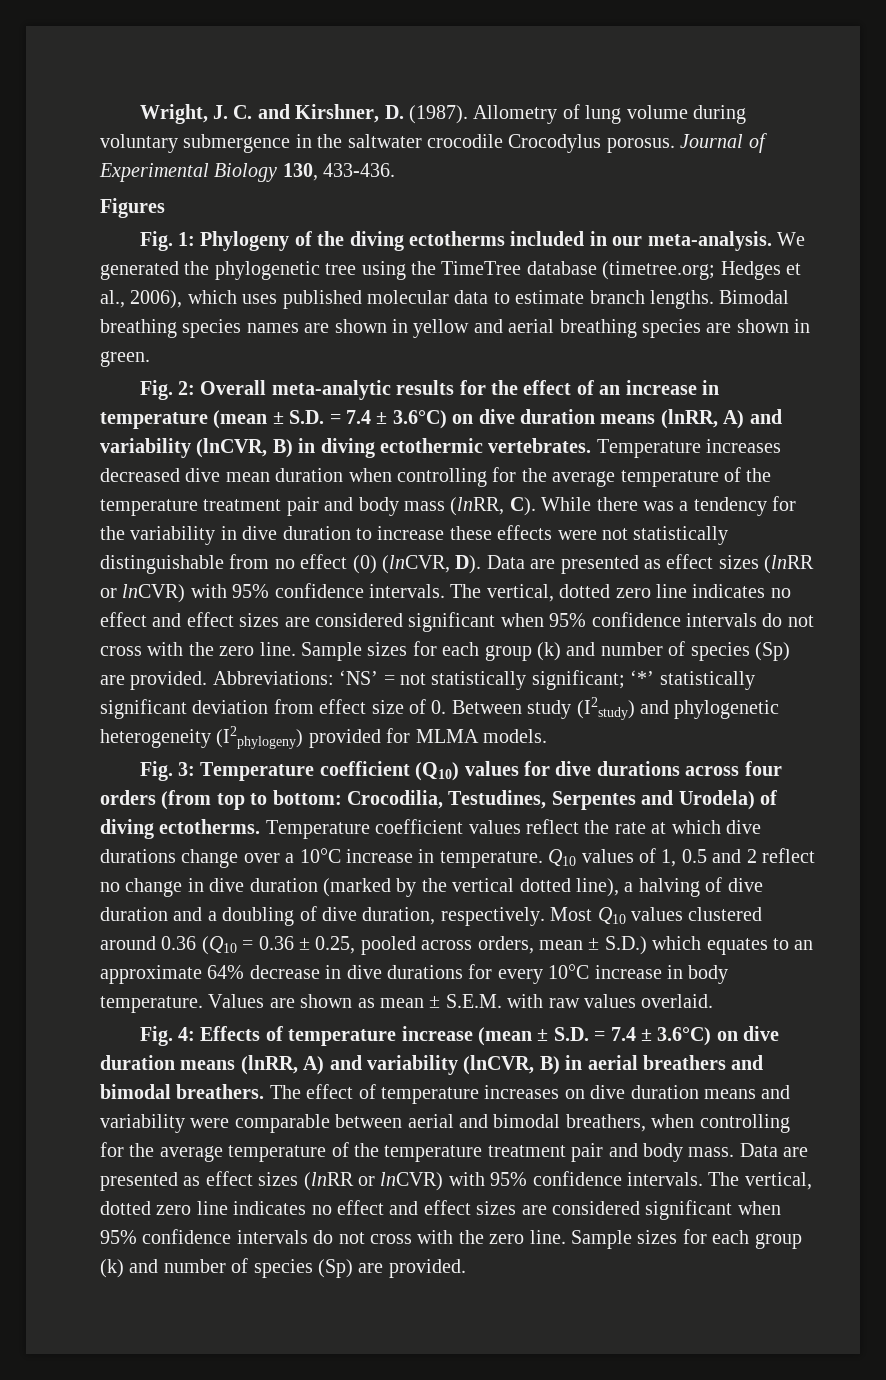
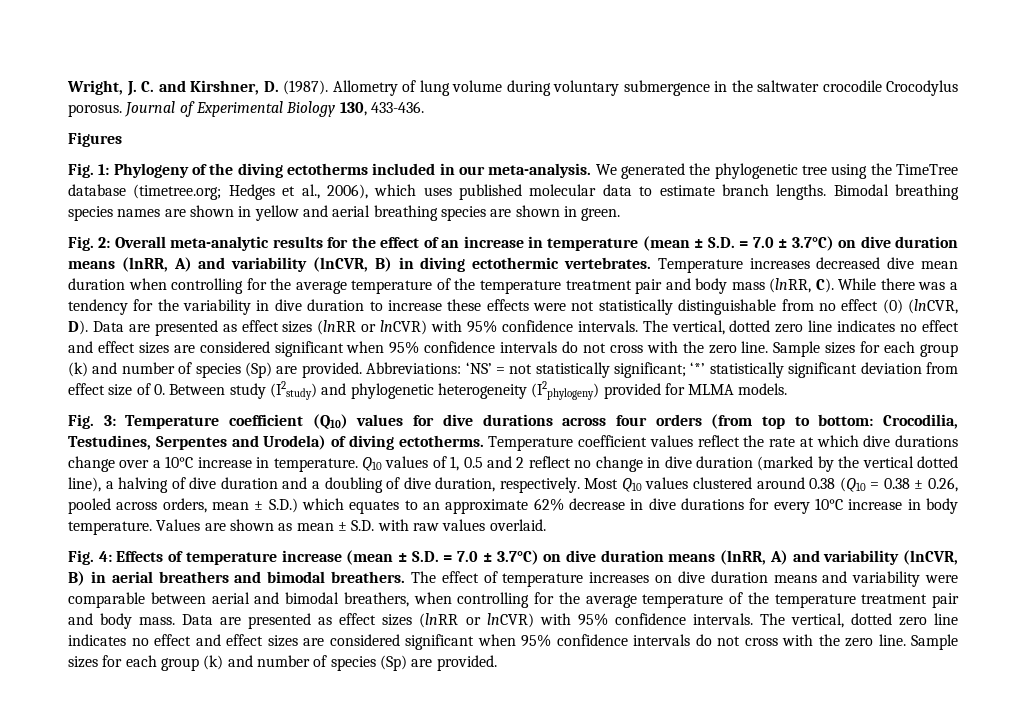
[346,410,447,429] 7.4 ± 3.6°C) -> [752,236,834,251] 7.0 ± 3.7°C)
[161,936,197,950] 0.36 -> [809,478,836,489] 0.38
[258,936,356,954] 0.36 ± 0.25, -> [883,477,959,492] 0.38 ± 0.26,
[207,965,245,979] 64% -> [533,498,564,511] 62%
[445,994,502,1008] S.E.M. -> [351,520,375,531] S.D.
[610,1027,712,1046] 7.4 ± 3.6°C) -> [457,550,539,565] 7.0 ± 3.7°C)

